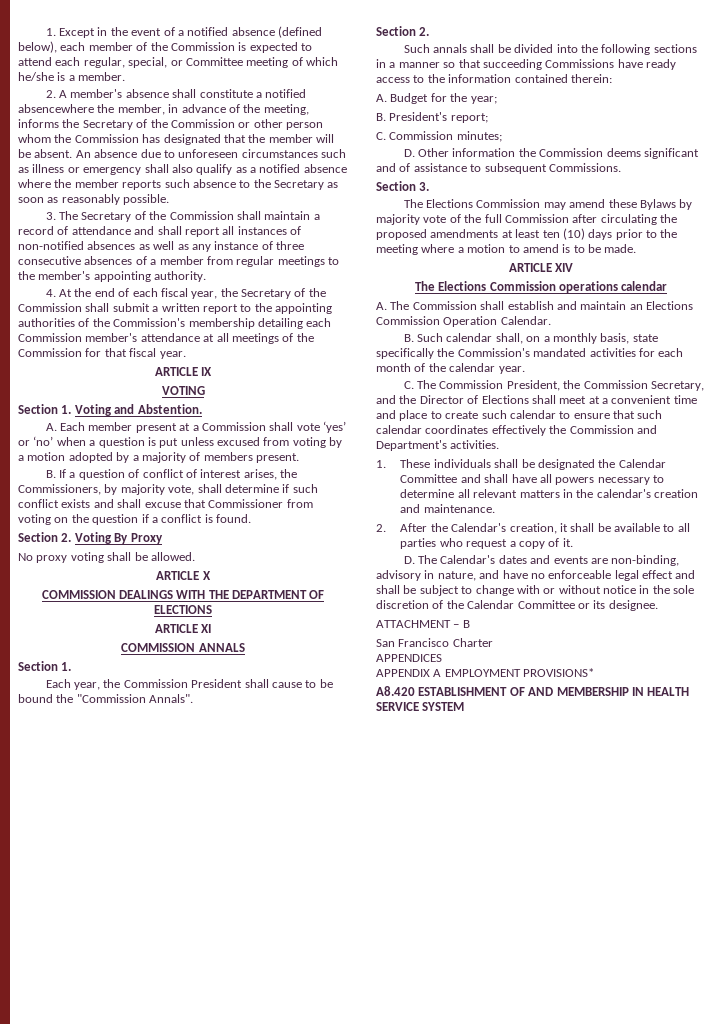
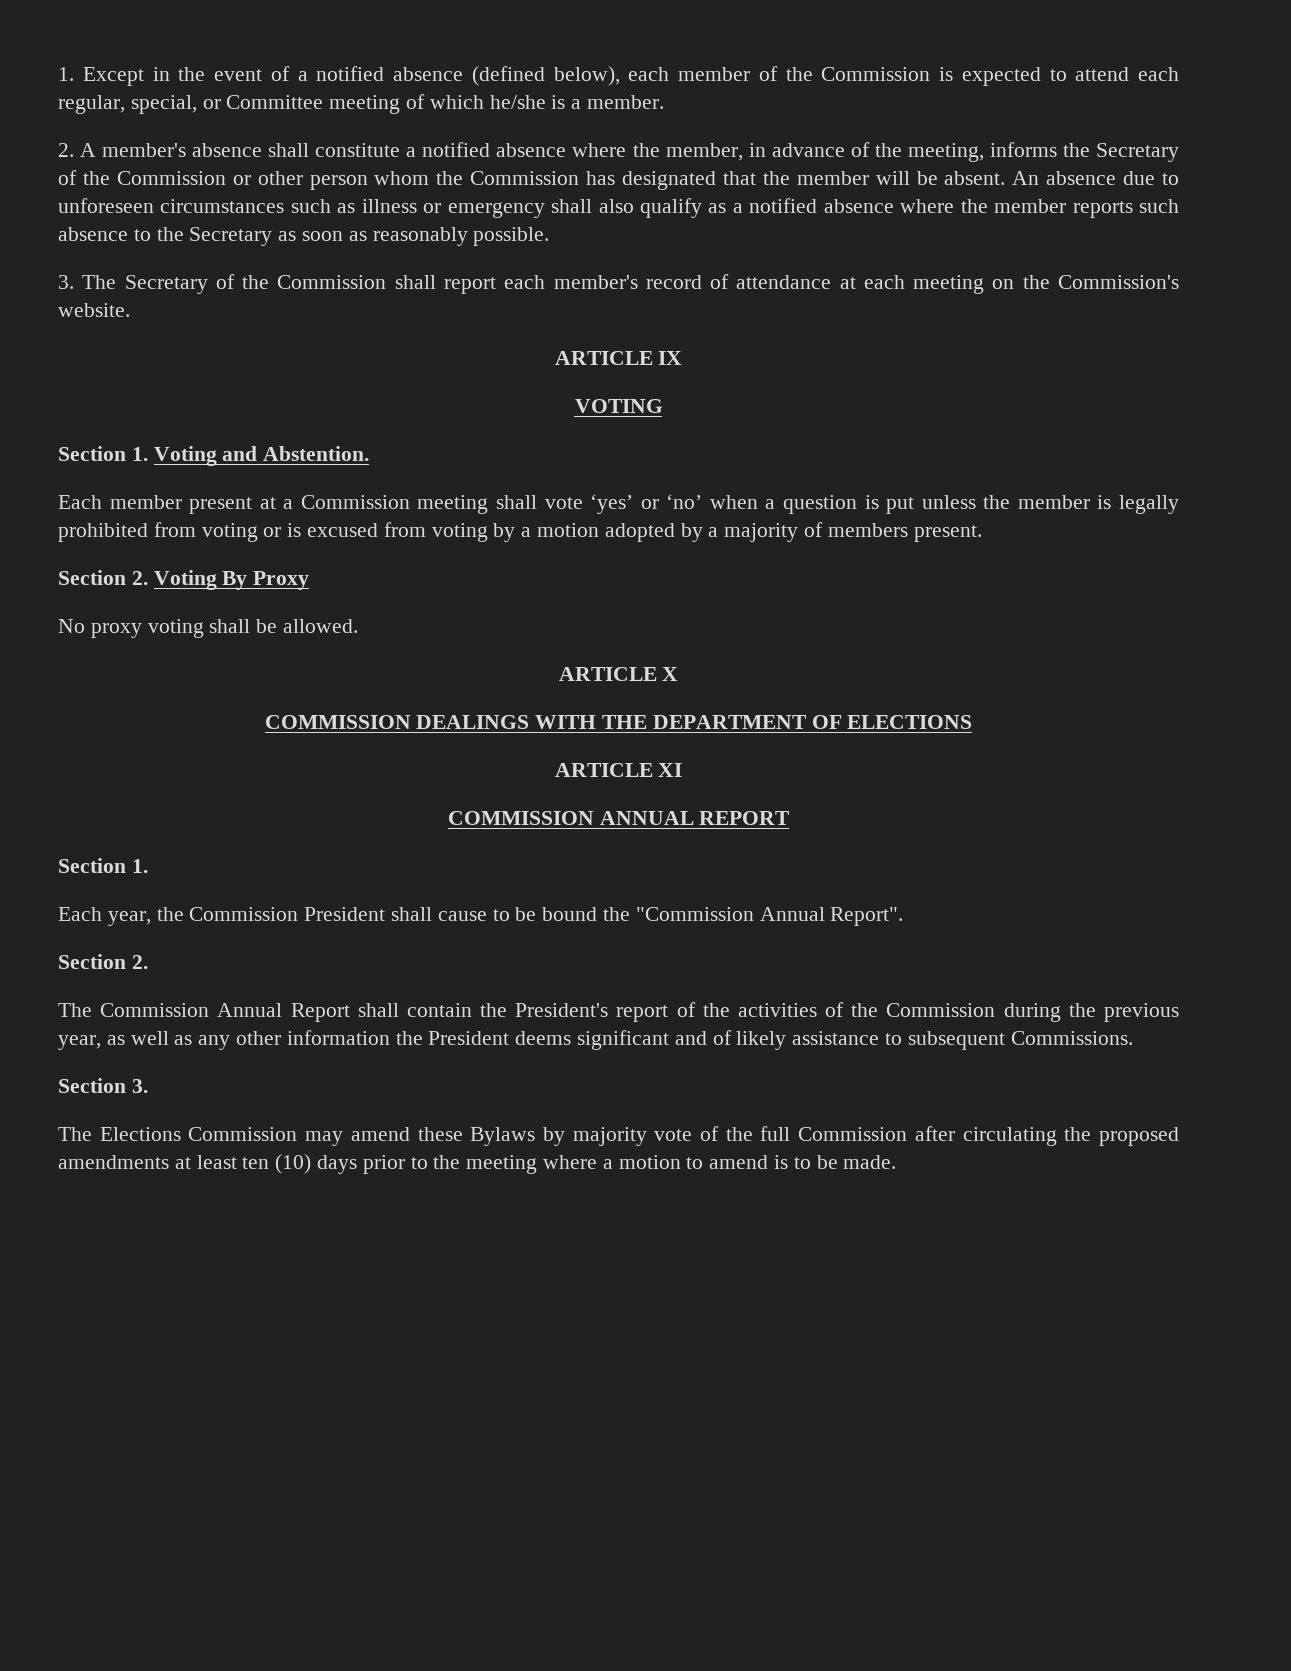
[18,104,94,113] absencewhere -> [496,143,627,157] absence where
[264,211,320,220] [18,226,301,237] [18,241,304,252] [18,256,339,267] [18,271,207,282] [45,288,326,299] [18,303,332,314] [18,318,332,329] [18,333,314,344] [18,348,186,359] maintain a record of attendance and shall report all instances of non-notified absences as well as any instance of three consecutive absences of a member from regular meetings to the member's appointing authority. // 4. At the end of each fiscal year, the Secretary of the Commission shall submit a written report to the appointing authorities of the Commission's membership detailing each Commission member's attendance at all meetings of the Commission for that fiscal year. -> [443,274,1180,294] [58,303,130,317] report each member's record of attendance at each meeting on the Commission's website.
[45,423,57,431] A. -> (370, 453) none
(266, 426) none -> [417,495,489,514] meeting
(214, 441) none -> [983,495,1179,514] [58,522,302,542] the member is legally prohibited from voting or is
[45,469,298,480] [18,484,318,495] [18,499,313,508] [18,514,251,525] // B. If a question of conflict of interest arises, the Commissioners, by majority vote, shall determine if such conflict exists and shall excuse that Commissioner from voting on the question if a conflict is found. -> (982, 533) none
[198,643,245,652] ANNALS -> [599,811,791,825] ANNUAL REPORT
[149,694,194,703] Annals". -> [759,907,904,926] Annual Report".
[403,44,697,55] [376,59,676,70] [376,74,612,83] [376,93,497,104] [376,112,488,123] [376,131,502,142] [403,148,450,157] Such annals shall be divided into the following sections in a manner so that succeeding Commissions have ready access to the information contained therein: // A. Budget for the year; // B. President's report; // C. Commission minutes; // D. Other -> [58,1002,1179,1022] [58,1031,282,1050] The Commission Annual Report shall contain the President's report of the activities of the Commission during the previous year, as well as any other
[539,148,604,157] Commission -> [428,1031,510,1045] President
(411, 167) none -> [736,1031,787,1050] likely
[508,263,574,272] [414,281,668,293] [376,301,693,310] [376,316,551,327] [403,333,658,344] [376,348,684,359] [376,363,525,374] [403,380,704,391] [376,395,697,404] [376,410,663,421] [376,425,657,436] [376,440,500,451] [376,459,666,470] [400,474,665,485] [400,489,699,498] [400,504,495,513] [376,523,690,534] [400,538,573,549] [403,555,680,566] [376,570,696,581] [376,585,695,596] [376,600,658,611] [376,620,470,628] [376,638,493,647] [376,654,442,662] [376,668,595,677] [376,686,690,696] [376,702,465,711] // ARTICLE XIV // The Elections Commission operations calendar // A. The Commission shall establish and maintain an Elections Commission Operation Calendar. // B. Such calendar shall, on a monthly basis, state specifically the Commission's mandated activities for each month of the calendar year. // C. The Commission President, the Commission Secretary, and the Director of Elections shall meet at a convenient time and place to create such calendar to ensure that such calendar coordinates effectively the Commission and Department's activities. // 1. These individuals shall be designated the Calendar Committee and shall have all powers necessary to determine all relevant matters in the calendar's creation and maintenance. // 2. After the Calendar's creation, it shall be available to all parties who request a copy of it. // D. The Calendar's dates and events are non-binding, advisory in nature, and have no enforceable legal effect and shall be subject to change with or without notice in the sole discretion of the Calendar Committee or its designee. // ATTACHMENT – B // San Francisco Charter // APPENDICES // APPENDIX A EMPLOYMENT PROVISIONS* // A8.420 ESTABLISHMENT OF AND MEMBERSHIP IN HEALTH SERVICE SYSTEM -> (897, 1162) none

